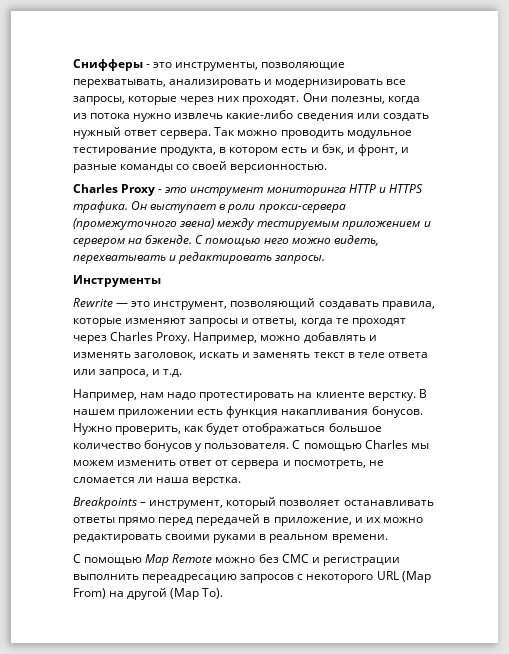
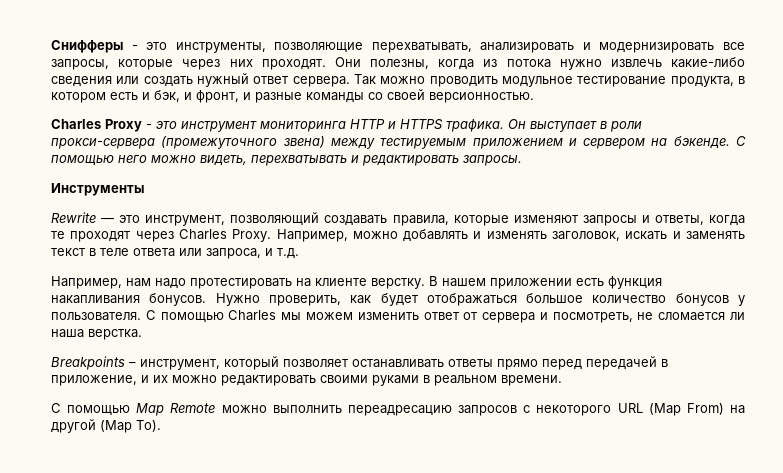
[258,554,400,566] без СМС и регистрации -> (267, 409) none

